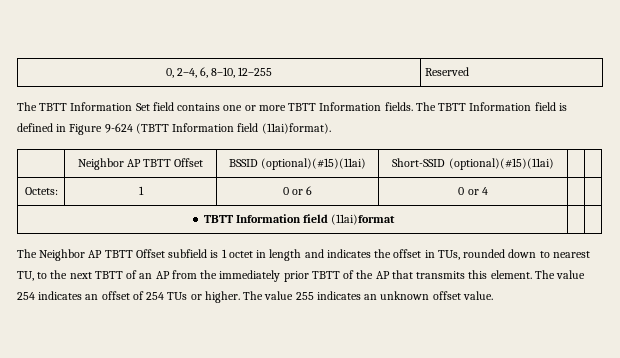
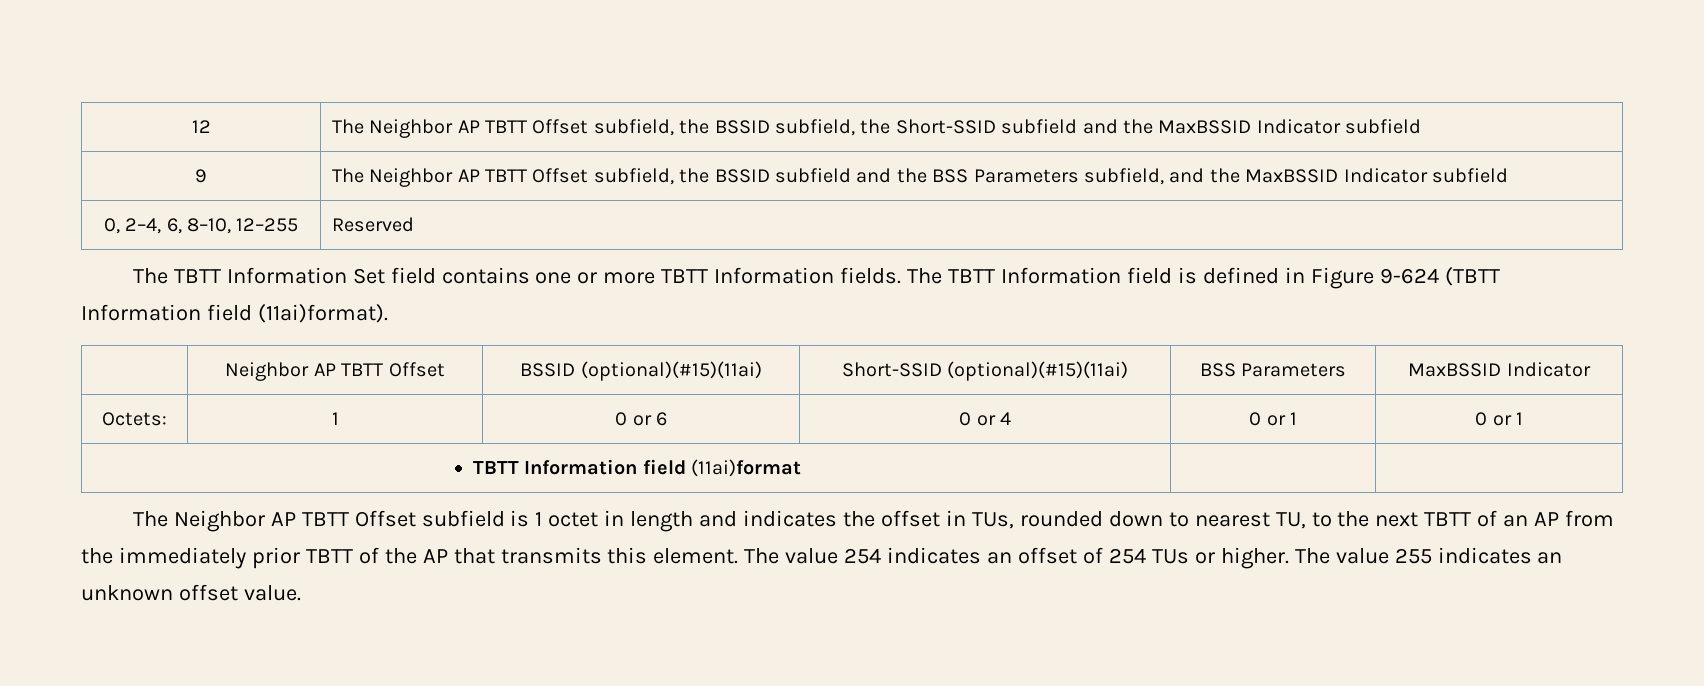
(165, 73) none -> [191,120,211,133] [331,119,1422,138] [195,169,207,183] [331,168,1509,187] 12 | The Neighbor AP TBTT Offset subfield, the BSSID subfield, the Short-SSID subfield and the MaxBSSID Indicator subfield // 9 | The Neighbor AP TBTT Offset subfield, the BSSID subfield and the BSS Parameters subfield, and the MaxBSSID Indicator subfield //
(554, 164) | -> [1199,363,1347,377] [1408,362,1591,377] BSS Parameters | MaxBSSID Indicator
(488, 191) | -> [1249,412,1297,426] [1475,412,1523,426] 0 or 1 | 0 or 1

